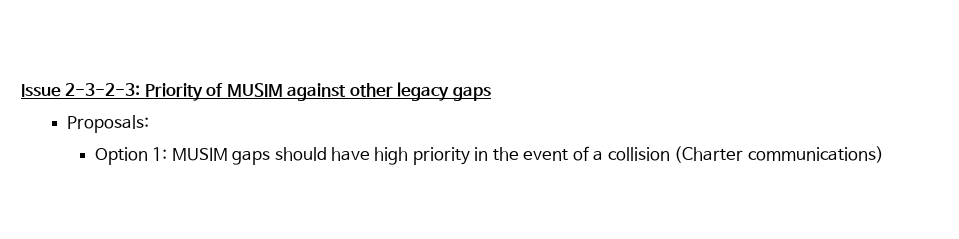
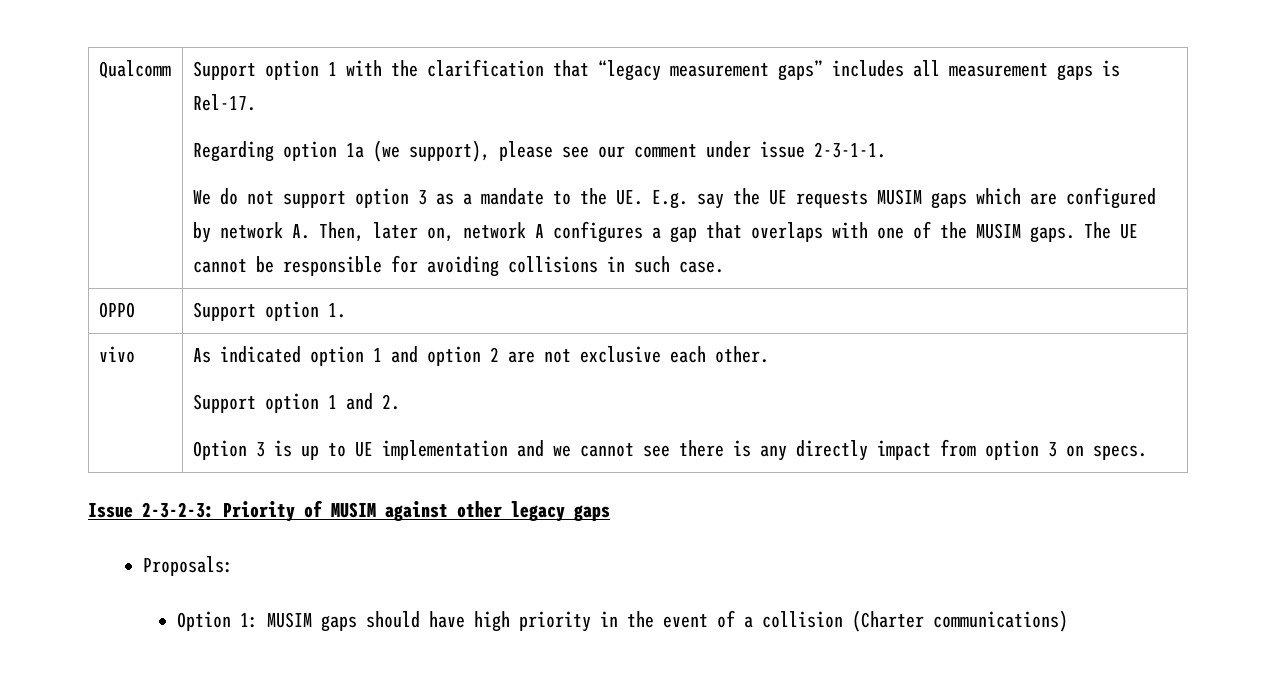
(21, 90) none -> [98,60,171,79] [192,59,1120,81] [192,94,256,111] [192,140,886,162] [192,187,1156,209] [192,221,1138,243] [192,255,724,277] [98,302,135,318] [192,301,346,321] [98,346,135,363] [192,346,769,366] [192,393,400,413] [192,439,1147,461] Qualcomm | Support option 1 with the clarification that “legacy measurement gaps” includes all measurement gaps is Rel-17. // Regarding option 1a (we support), please see our comment under issue 2-3-1-1. // We do not support option 3 as a mandate to the UE. E.g. say the UE requests MUSIM gaps which are configured by network A. Then, later on, network A configures a gap that overlaps with one of the MUSIM gaps. The UE cannot be responsible for avoiding collisions in such case. // OPPO | Support option 1. // vivo | As indicated option 1 and option 2 are not exclusive each other. // Support option 1 and 2. // Option 3 is up to UE implementation and we cannot see there is any directly impact from option 3 on specs. //

